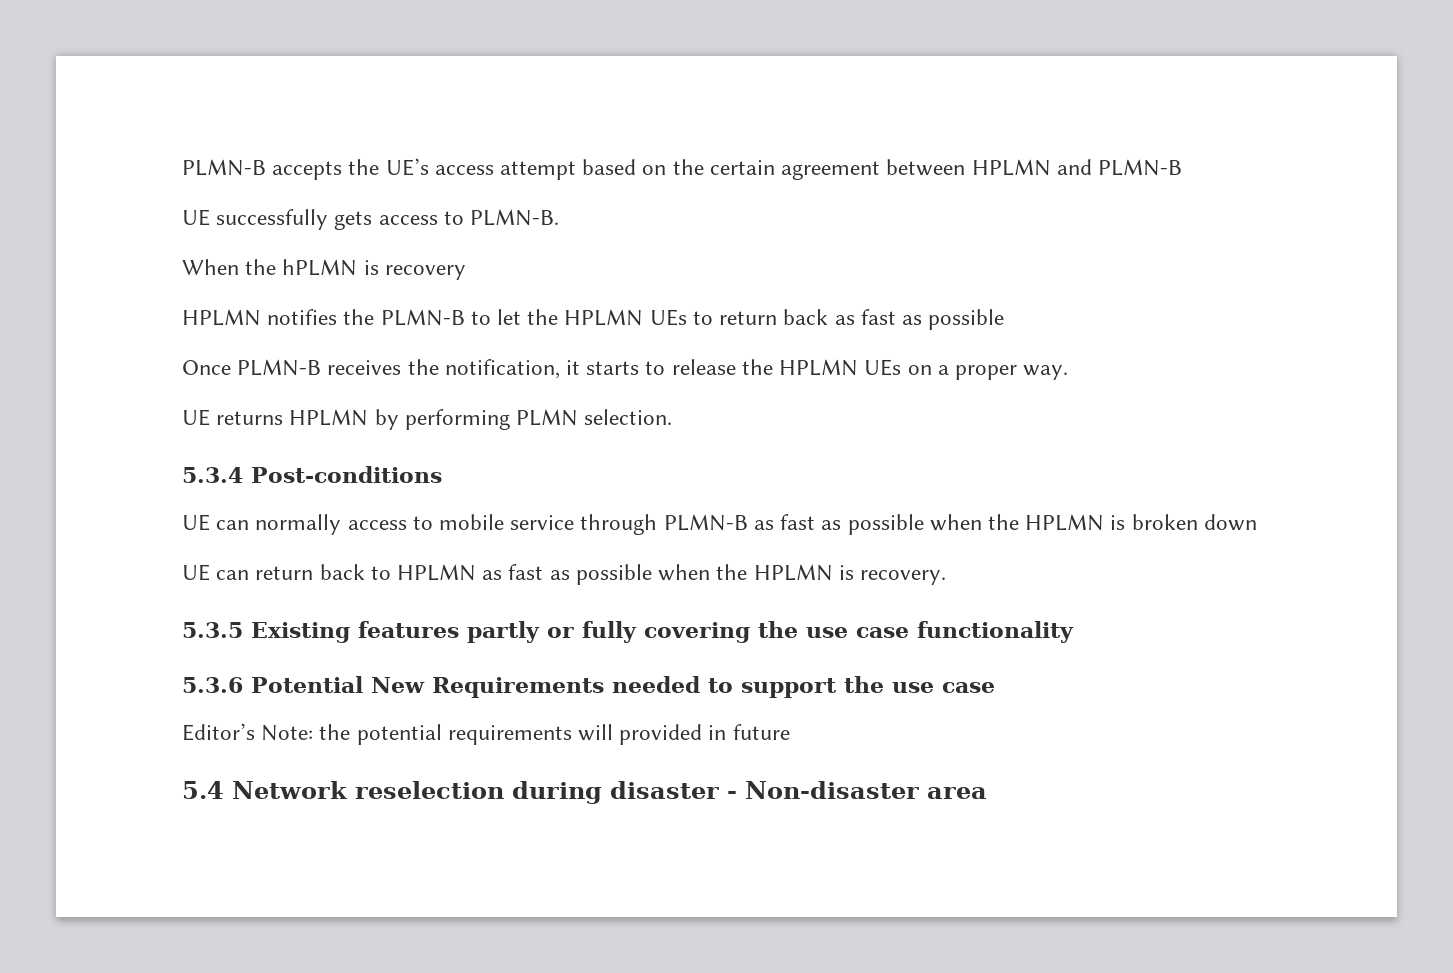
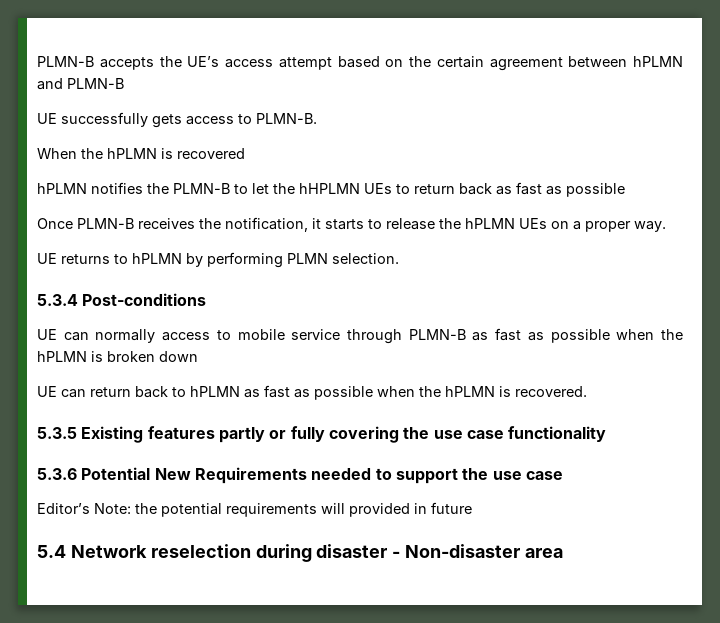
[971,159,1051,176] HPLMN -> [633,56,683,67] hPLMN
[384,265,466,280] [182,309,261,326] recovery // HPLMN -> [177,148,245,159] [37,183,87,194] recovered // hPLMN
[564,309,644,326] HPLMN -> [299,183,360,194] hHPLMN
[779,359,859,376] HPLMN -> [465,218,515,229] hPLMN
[289,409,369,426] HPLMN -> [114,253,182,264] to hPLMN
[1025,514,1105,531] HPLMN -> [37,351,87,362] hPLMN
[397,564,946,585] HPLMN as fast as possible when the HPLMN is recovery. -> [190,385,587,400] hPLMN as fast as possible when the hPLMN is recovered.

